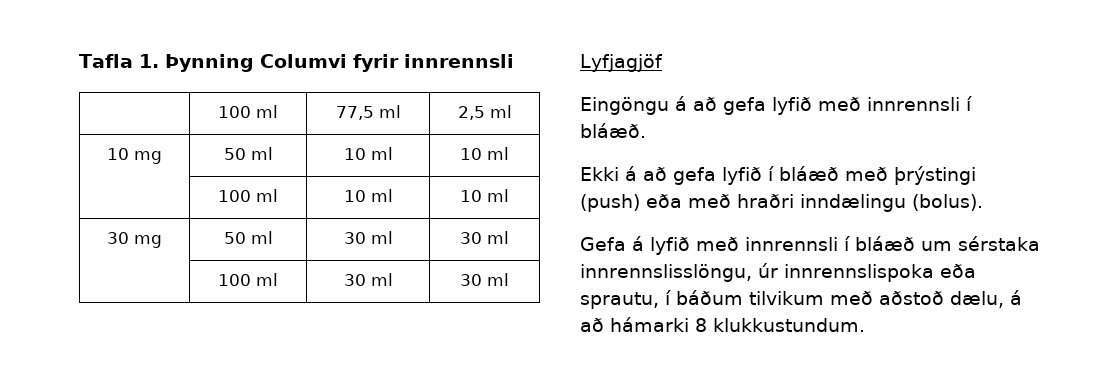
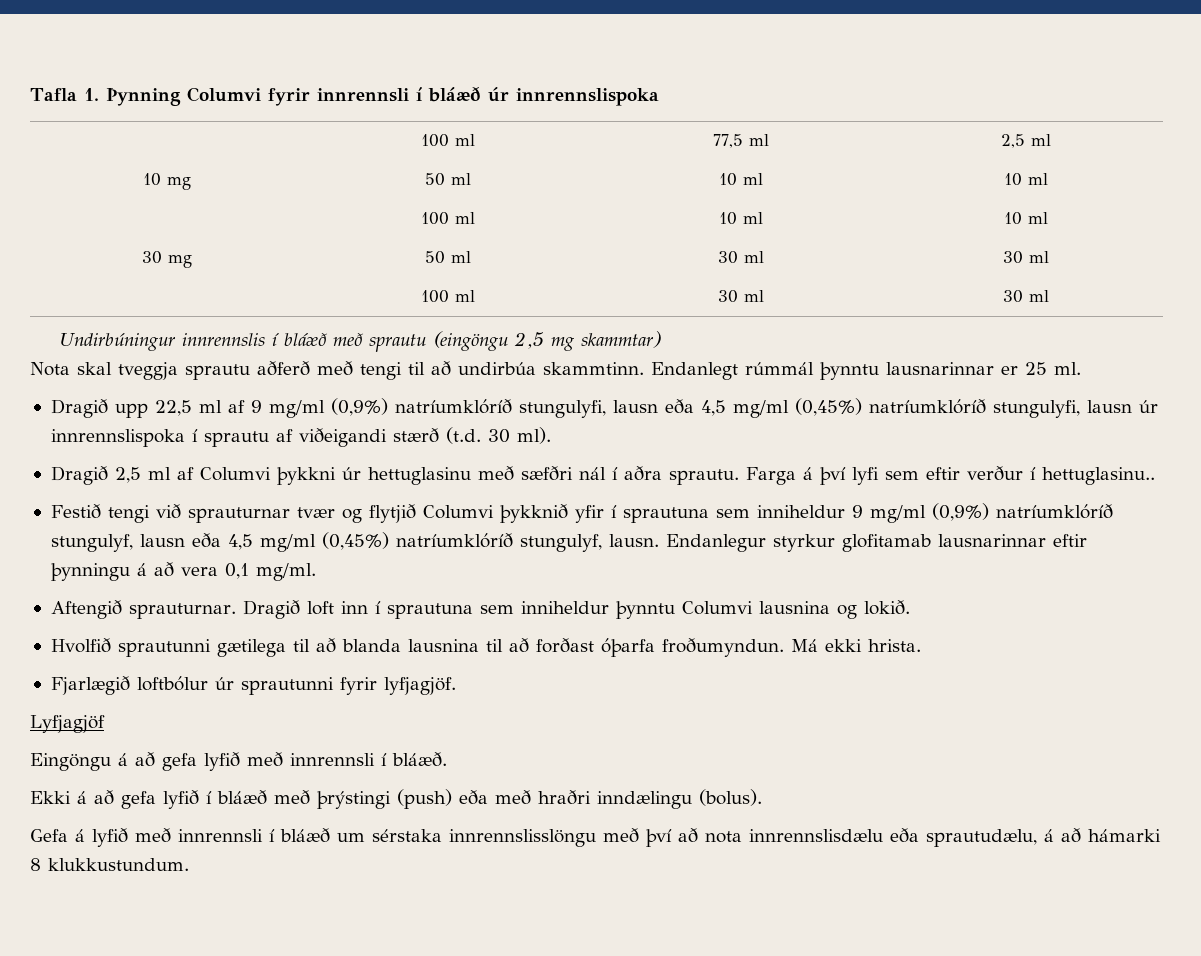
(514, 61) none -> [415,87,659,106] í bláæð úr innrennslispoka
(509, 279) none -> [58,331,661,352] [30,361,1081,380] [50,398,1158,418] [50,427,551,447] [50,466,1155,485] [50,503,1113,523] [50,532,1087,552] [50,562,316,581] [50,600,910,619] [50,638,921,657] [50,676,456,695] // Undirbúningur innrennslis í bláæð með sprautu (eingöngu 2,5 mg skammtar) // Nota skal tveggja sprautu aðferð með tengi til að undirbúa skammtinn. Endanlegt rúmmál þynntu lausnarinnar er 25 ml. // Dragið upp 22,5 ml af 9 mg/ml (0,9%) natríumklóríð stungulyfi, lausn eða 4,5 mg/ml (0,45%) natríumklóríð stungulyfi, lausn úr innrennslispoka í sprautu af viðeigandi stærð (t.d. 30 ml). // Dragið 2,5 ml af Columvi þykkni úr hettuglasinu með sæfðri nál í aðra sprautu. Farga á því lyfi sem eftir verður í hettuglasinu.. // Festið tengi við sprauturnar tvær og flytjið Columvi þykknið yfir í sprautuna sem inniheldur 9 mg/ml (0,9%) natríumklóríð stungulyf, lausn eða 4,5 mg/ml (0,45%) natríumklóríð stungulyf, lausn. Endanlegur styrkur glofitamab lausnarinnar eftir þynningu á að vera 0,1 mg/ml. // Aftengið sprauturnar. Dragið loft inn í sprautuna sem inniheldur þynntu Columvi lausnina og lokið. // Hvolfið sprautunni gætilega til að blanda lausnina til að forðast óþarfa froðumyndun. Má ekki hrista. // Fjarlægið loftbólur úr sprautunni fyrir lyfjagjöf.
[580,263,976,282] [580,290,1004,309] innrennslisslöngu, úr innrennslispoka eða sprautu, í báðum tilvikum með aðstoð dælu, -> [449,828,1037,847] innrennslisslöngu með því að nota innrennslisdælu eða sprautudælu,

